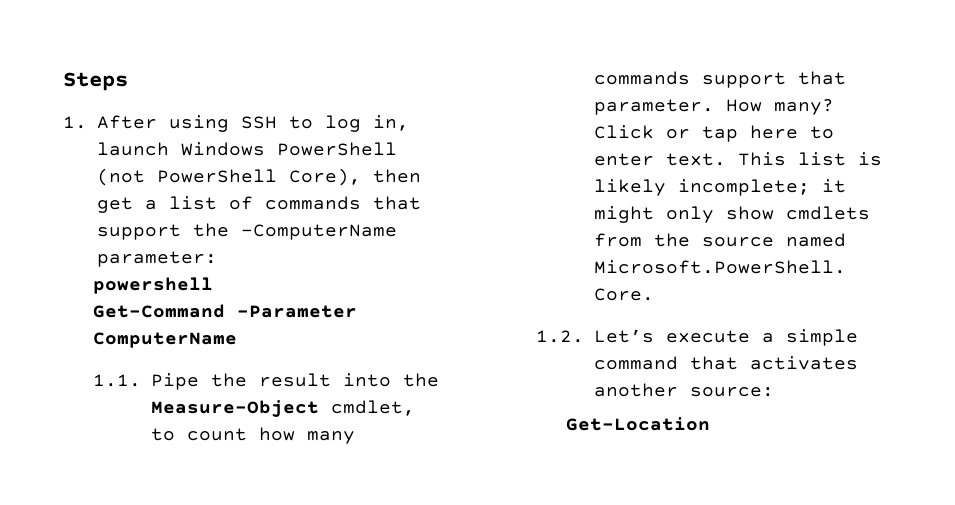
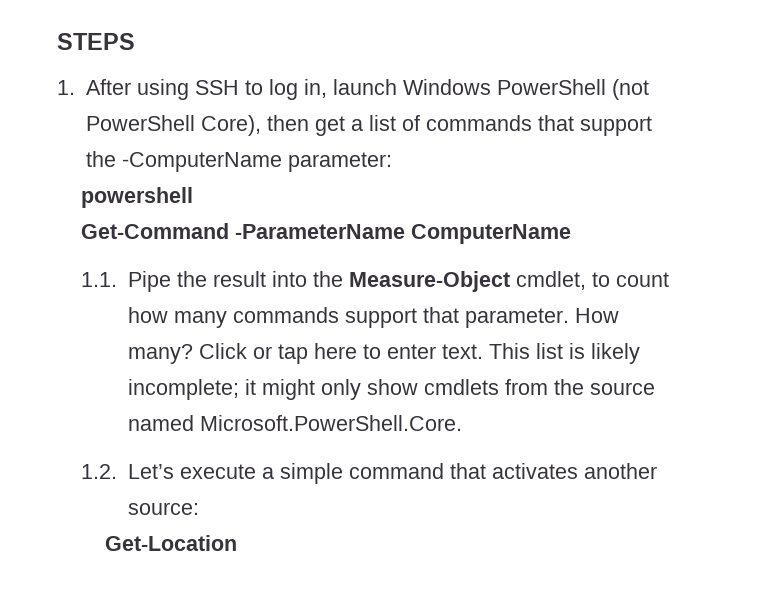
[63,72,128,91] Steps -> [57,33,135,50] STEPS
[237,305,358,318] -Parameter -> [234,224,405,239] -ParameterName

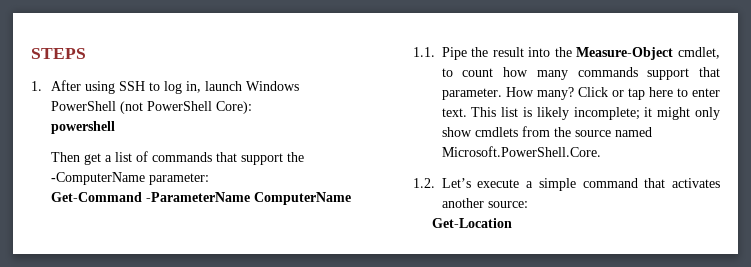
[200,115,309,136] Core), then -> [215,101,252,114] [50,121,115,134] [50,152,80,162] Core): // powershell // Then
[80,187,193,208] // powershell -> (209, 179) none

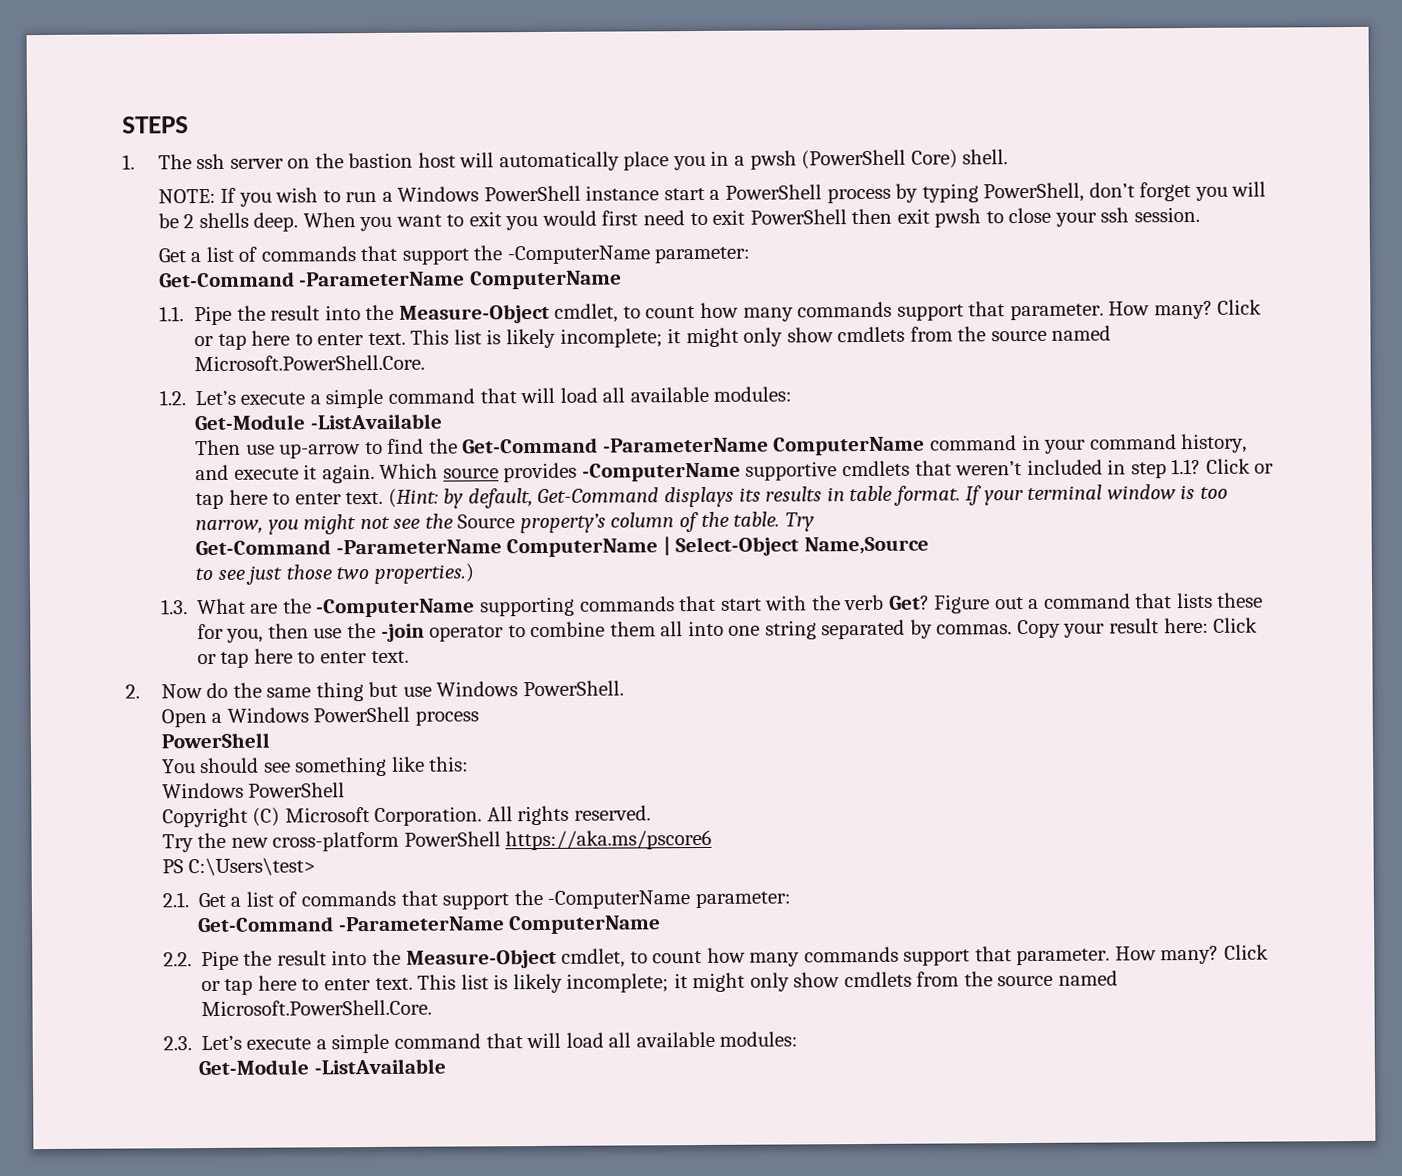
[50,80,299,94] [50,101,252,114] [50,121,115,134] [50,152,101,165] After using SSH to log in, launch Windows PowerShell (not PowerShell Core): // powershell // Then get -> [157,149,1009,172] [157,181,1267,207] [157,206,1200,232] [157,248,186,263] The ssh server on the bastion host will automatically place you in a pwsh (PowerShell Core) shell. // NOTE: If you wish to run a Windows PowerShell instance start a PowerShell process by typing PowerShell, don’t forget you will be 2 shells deep. When you want to exit you would first need to exit PowerShell then exit pwsh to close your ssh session. // Get
[672,178,720,188] [441,198,528,208] [432,218,513,228] activates another source: // Get-Location -> [520,386,793,404] [194,413,443,431] [195,433,1248,459] [195,458,1275,484] [195,484,1228,510] [195,511,815,535] [195,536,929,558] [195,563,474,585] [160,592,1264,618] [196,617,1259,643] [196,648,409,668] [125,680,624,702] [160,706,479,728] [160,732,270,749] [161,756,470,777] [161,782,346,799] [161,805,651,828] [161,829,713,853] [161,857,317,877] [161,889,791,910] [198,915,662,935] [162,944,1269,971] [200,970,1119,995] [200,999,432,1017] [162,1031,799,1054] [198,1058,446,1076] will load all available modules: // Get-Module -ListAvailable // Then use up-arrow to find the Get-Command -ParameterName ComputerName command in your command history, and execute it again. Which source provides -ComputerName supportive cmdlets that weren’t included in step 1.1? Click or tap here to enter text. (Hint: by default, Get-Command displays its results in table format. If your terminal window is too narrow, you might not see the Source property’s column of the table. Try // Get-Command -ParameterName ComputerName | Select-Object Name,Source // to see just those two properties.) // 1.3. What are the -ComputerName supporting commands that start with the verb Get? Figure out a command that lists these for you, then use the -join operator to combine them all into one string separated by commas. Copy your result here: Click or tap here to enter text. // 2. Now do the same thing but use Windows PowerShell. // Open a Windows PowerShell process // PowerShell // You should see something like this: // Windows PowerShell // Copyright (C) Microsoft Corporation. All rights reserved. // Try the new cross-platform PowerShell https://aka.ms/pscore6 // PS C:\Users\test> // 2.1. Get a list of commands that support the -ComputerName parameter: // Get-Command -ParameterName ComputerName // 2.2. Pipe the result into the Measure-Object cmdlet, to count how many commands support that parameter. How many? Click or tap here to enter text. This list is likely incomplete; it might only show cmdlets from the source named Microsoft.PowerShell.Core. // 2.3. Let’s execute a simple command that will load all available modules: // Get-Module -ListAvailable

